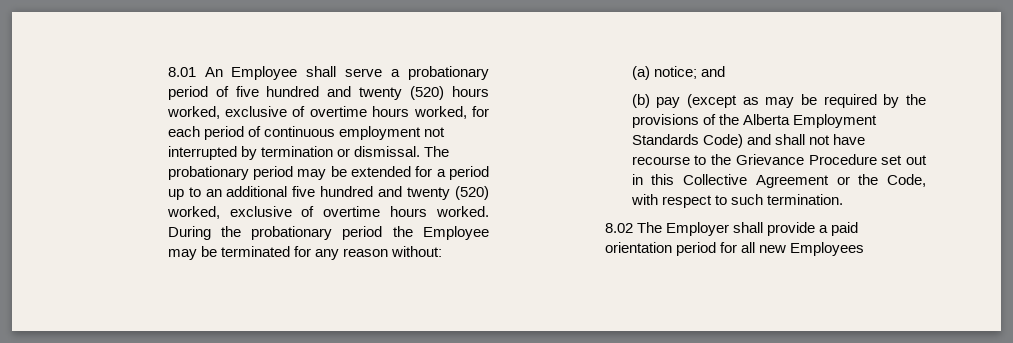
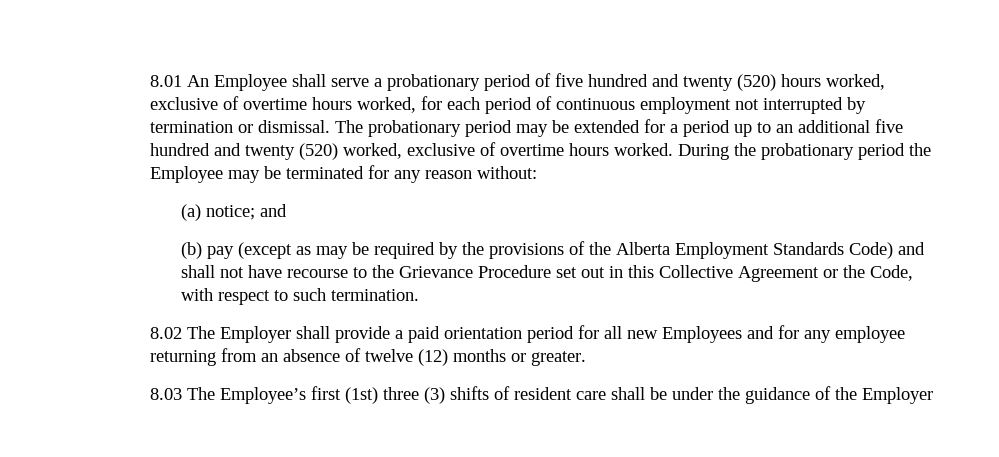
(864, 249) none -> [746,325,905,343] [149,348,586,366] [149,386,933,404] and for any employee returning from an absence of twelve (12) months or greater. // 8.03 The Employee’s first (1st) three (3) shifts of resident care shall be under the guidance of the Employer

